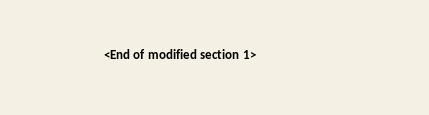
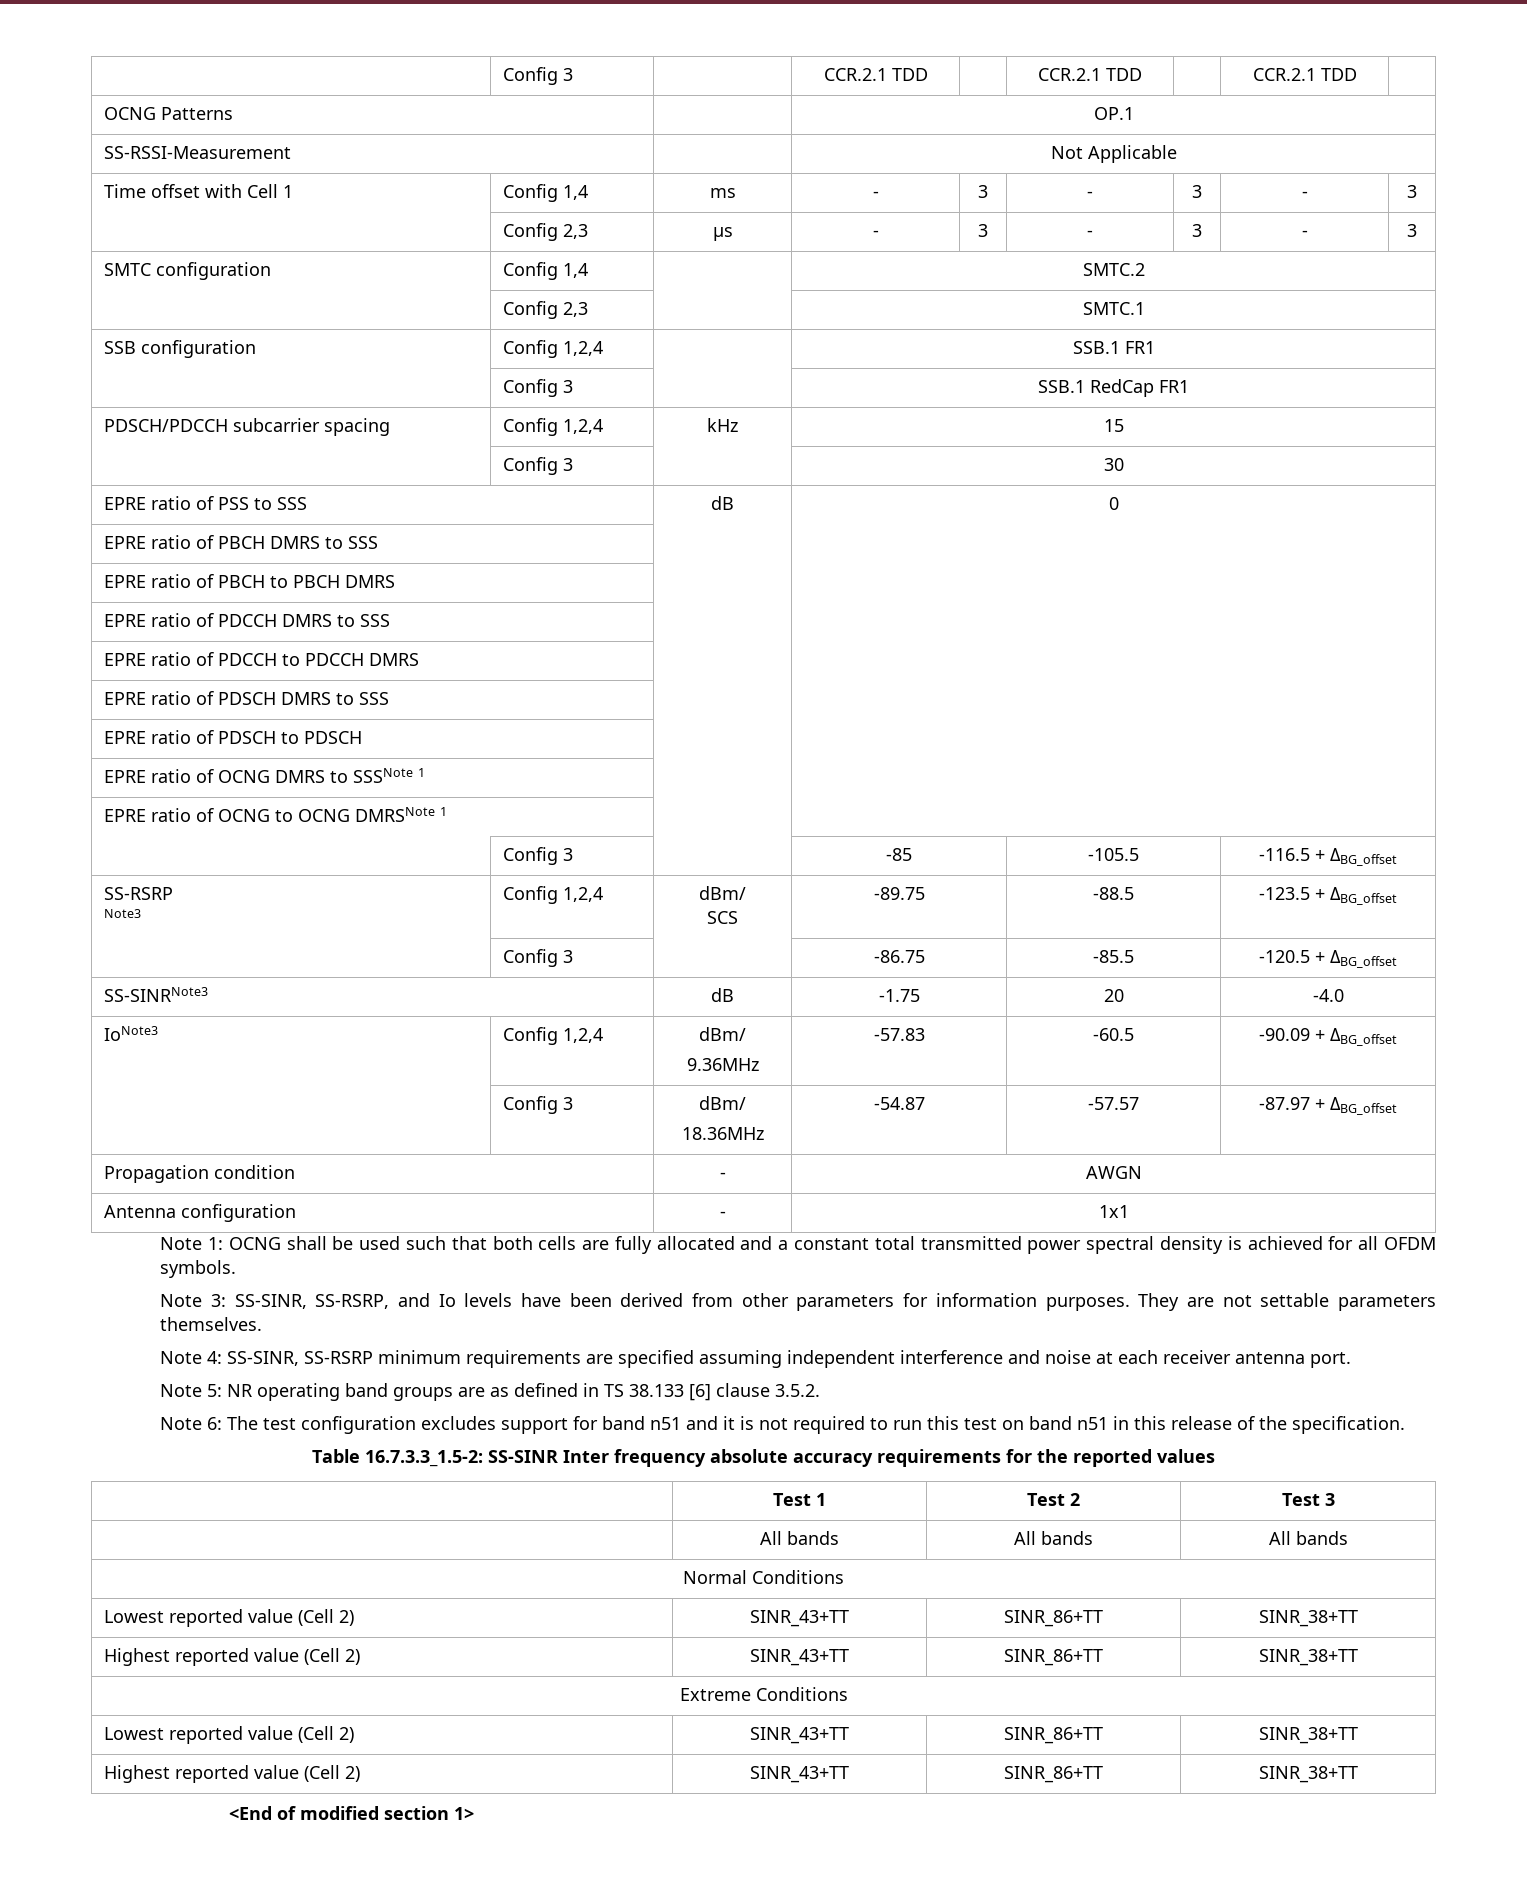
(104, 54) none -> [502,67,573,85] [823,68,928,81] [1038,68,1142,81] [1252,68,1357,81] [103,107,233,120] [1093,107,1134,120] [103,146,291,159] [1050,145,1177,163] [103,184,293,198] [502,184,588,202] [709,188,736,198] [872,191,879,198] [978,185,988,198] [1087,191,1093,198] [1192,185,1202,198] [1301,191,1308,198] [1407,185,1417,198] [502,223,588,241] [712,227,733,241] [872,230,879,237] [978,224,988,237] [1087,230,1093,237] [1192,224,1202,237] [1301,230,1308,237] [1407,224,1417,237] [103,262,271,280] [502,262,588,280] [1082,263,1145,276] [502,301,588,319] [1082,302,1145,315] [103,340,256,358] [502,340,603,358] [1072,341,1155,354] [502,379,573,397] [1038,379,1189,397] [103,418,390,436] [502,418,603,436] [707,418,738,432] [1103,419,1124,432] [502,457,573,475] [1103,458,1124,471] [103,496,307,510] [711,496,734,510] [1108,497,1119,510] [103,535,378,549] [103,574,395,588] [103,613,390,627] [103,652,419,666] [103,691,389,705] [103,730,362,744] [103,768,425,783] [103,807,447,822] [502,847,573,865] [886,848,912,861] [1088,848,1139,861] [1259,848,1397,866] [103,887,173,900] [103,909,141,918] [502,886,603,904] [699,886,746,900] [707,911,738,924] [873,887,925,900] [1093,887,1134,900] [1259,887,1397,905] [502,949,573,967] [873,950,925,963] [1093,950,1134,963] [1259,950,1397,968] [103,987,208,1002] [711,988,734,1002] [878,989,920,1002] [1103,989,1124,1002] [1312,989,1344,1002] [103,1026,158,1041] [502,1027,603,1045] [699,1027,746,1041] [686,1058,759,1071] [873,1028,925,1041] [1093,1028,1134,1041] [1259,1028,1397,1046] [502,1096,573,1114] [699,1096,746,1110] [681,1127,764,1140] [873,1097,925,1110] [1088,1097,1139,1110] [1259,1097,1397,1115] [103,1165,295,1183] [719,1172,726,1179] [1085,1166,1142,1179] [103,1204,296,1222] [719,1211,726,1218] [1098,1205,1129,1218] [160,1236,1436,1254] [160,1260,237,1278] [160,1293,1436,1311] [160,1317,263,1331] [160,1350,1352,1368] [160,1383,821,1401] [160,1416,1406,1434] [312,1449,1215,1467] [773,1493,826,1506] [1027,1493,1080,1506] [1281,1493,1335,1506] [760,1531,839,1545] [1014,1531,1093,1545] [1268,1531,1348,1545] [683,1570,844,1584] [103,1609,354,1627] [750,1610,849,1627] [1004,1610,1103,1627] [1258,1610,1358,1627] [103,1648,360,1666] [750,1649,849,1666] [1004,1649,1103,1666] [1258,1649,1358,1666] [679,1687,848,1701] [103,1726,354,1744] [750,1727,849,1744] [1004,1727,1103,1744] [1258,1727,1358,1744] [103,1765,360,1783] [750,1766,849,1783] [1004,1766,1103,1783] [1258,1766,1358,1783] | Config 3 | | CCR.2.1 TDD | | CCR.2.1 TDD | | CCR.2.1 TDD | // OCNG Patterns | | OP.1 // SS-RSSI-Measurement | | Not Applicable // Time offset with Cell 1 | Config 1,4 | ms | - | 3 | - | 3 | - | 3 // | Config 2,3 | μs | - | 3 | - | 3 | - | 3 // SMTC configuration | Config 1,4 | | SMTC.2 // | Config 2,3 | | SMTC.1 // SSB configuration | Config 1,2,4 | | SSB.1 FR1 // | Config 3 | | SSB.1 RedCap FR1 // PDSCH/PDCCH subcarrier spacing | Config 1,2,4 | kHz | 15 // | Config 3 | | 30 // EPRE ratio of PSS to SSS | dB | 0 // EPRE ratio of PBCH DMRS to SSS | | // EPRE ratio of PBCH to PBCH DMRS | | // EPRE ratio of PDCCH DMRS to SSS | | // EPRE ratio of PDCCH to PDCCH DMRS | | // EPRE ratio of PDSCH DMRS to SSS | | // EPRE ratio of PDSCH to PDSCH | | // EPRE ratio of OCNG DMRS to SSSNote 1 | | // EPRE ratio of OCNG to OCNG DMRSNote 1 | | // | Config 3 | | -85 | -105.5 | -116.5 + ΔBG_offset // SS-RSRP // Note3 | Config 1,2,4 | dBm/ // SCS | -89.75 | -88.5 | -123.5 + ΔBG_offset // | Config 3 | | -86.75 | -85.5 | -120.5 + ΔBG_offset // SS-SINRNote3 | dB | -1.75 | 20 | -4.0 // IoNote3 | Config 1,2,4 | dBm/ // 9.36MHz | -57.83 | -60.5 | -90.09 + ΔBG_offset // | Config 3 | dBm/ // 18.36MHz | -54.87 | -57.57 | -87.97 + ΔBG_offset // Propagation condition | - | AWGN // Antenna configuration | - | 1x1 // Note 1: OCNG shall be used such that both cells are fully allocated and a constant total transmitted power spectral density is achieved for all OFDM symbols. // Note 3: SS-SINR, SS-RSRP, and Io levels have been derived from other parameters for information purposes. They are not settable parameters themselves. // Note 4: SS-SINR, SS-RSRP minimum requirements are specified assuming independent interference and noise at each receiver antenna port. // Note 5: NR operating band groups are as defined in TS 38.133 [6] clause 3.5.2. // Note 6: The test configuration excludes support for band n51 and it is not required to run this test on band n51 in this release of the specification. // Table 16.7.3.3_1.5-2: SS-SINR Inter frequency absolute accuracy requirements for the reported values // | Test 1 | Test 2 | Test 3 // | All bands | All bands | All bands // Normal Conditions // Lowest reported value (Cell 2) | SINR_43+TT | SINR_86+TT | SINR_38+TT // Highest reported value (Cell 2) | SINR_43+TT | SINR_86+TT | SINR_38+TT // Extreme Conditions // Lowest reported value (Cell 2) | SINR_43+TT | SINR_86+TT | SINR_38+TT // Highest reported value (Cell 2) | SINR_43+TT | SINR_86+TT | SINR_38+TT //

